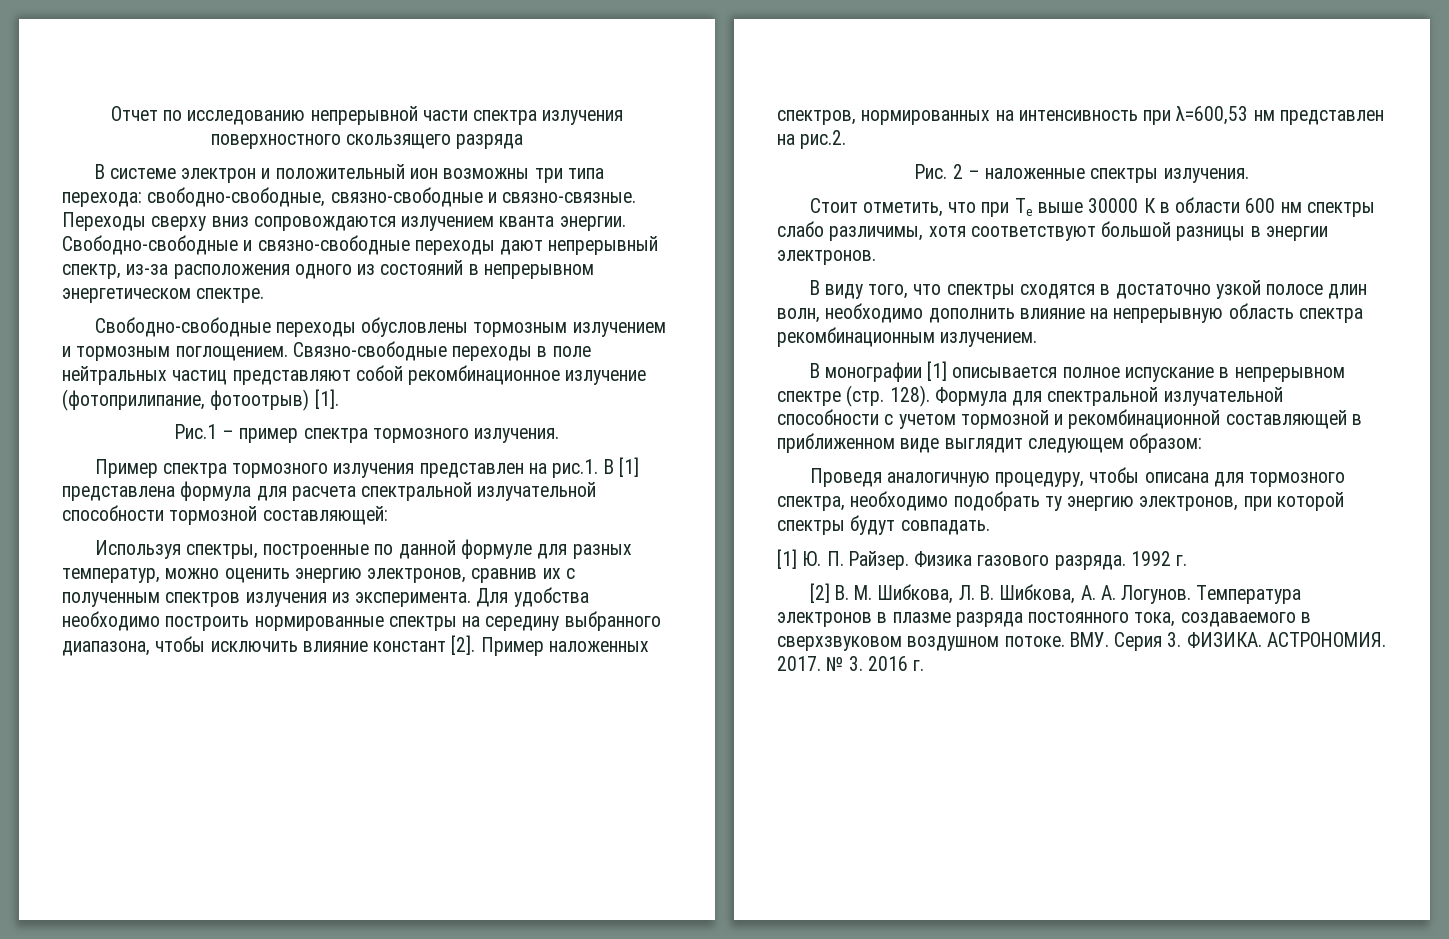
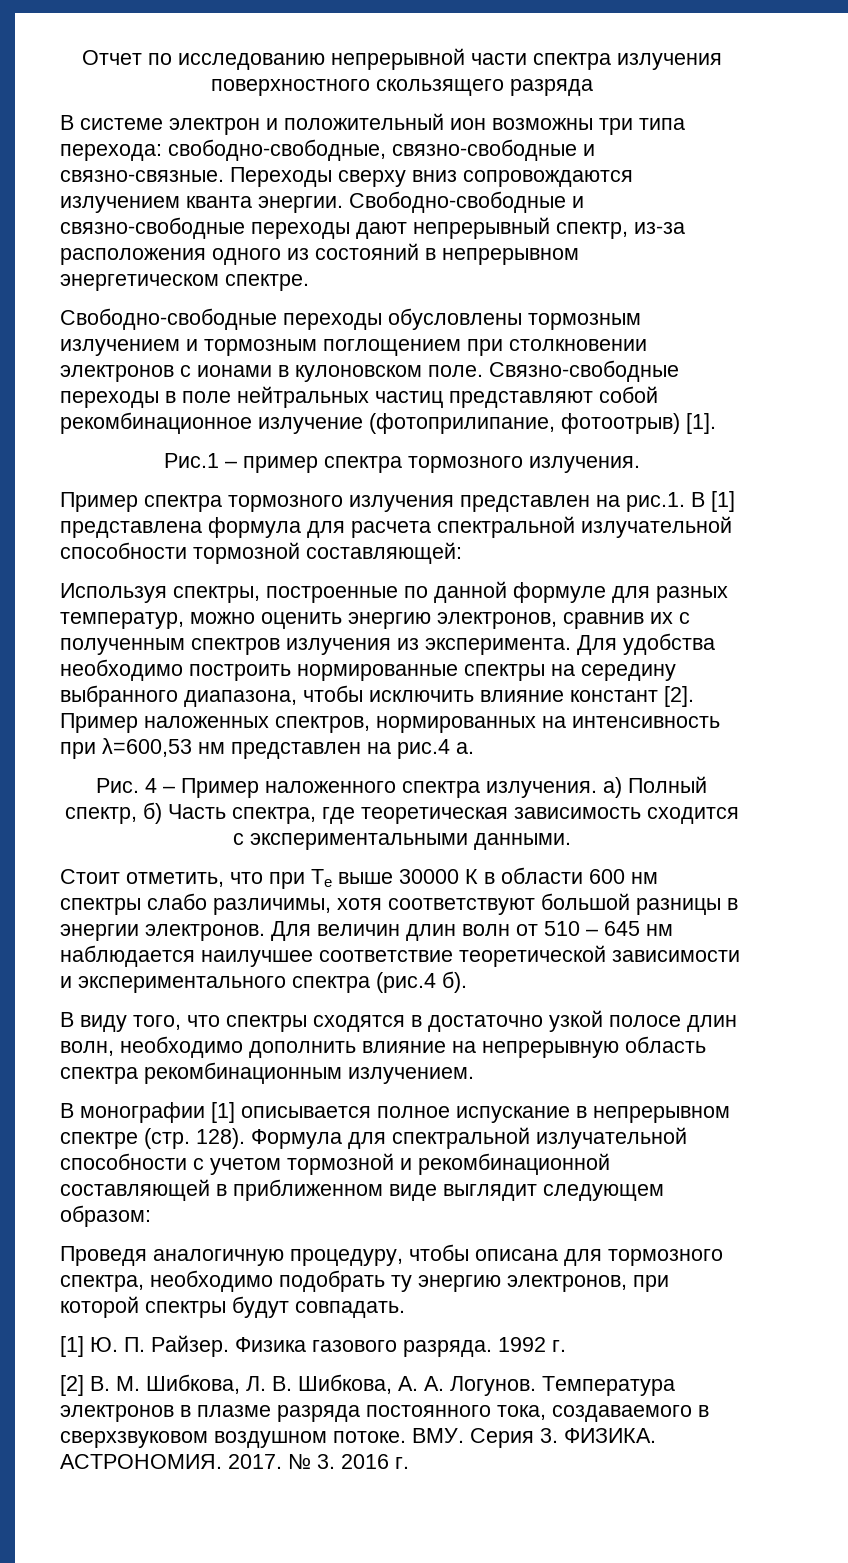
[175,346,288,361] поглощением. -> [323,339,647,356] [60,365,483,382] поглощением при столкновении электронов с ионами в кулоновском поле.
[800,130,847,149] рис.2. -> [397,739,474,759] рис.4 а.
[952,164,1249,183] 2 – наложенные спектры излучения. -> [145,776,707,798] [64,802,739,824] [232,833,571,850] 4 – Пример наложенного спектра излучения. а) Полный спектр, б) Часть спектра, где теоретическая зависимость сходится с экспериментальными данными.
(876, 257) none -> [271,921,673,941] [60,945,740,967] [60,971,467,993] Для величин длин волн от 510 – 645 нм наблюдается наилучшее соответствие теоретической зависимости и экспериментального спектра (рис.4 б).

